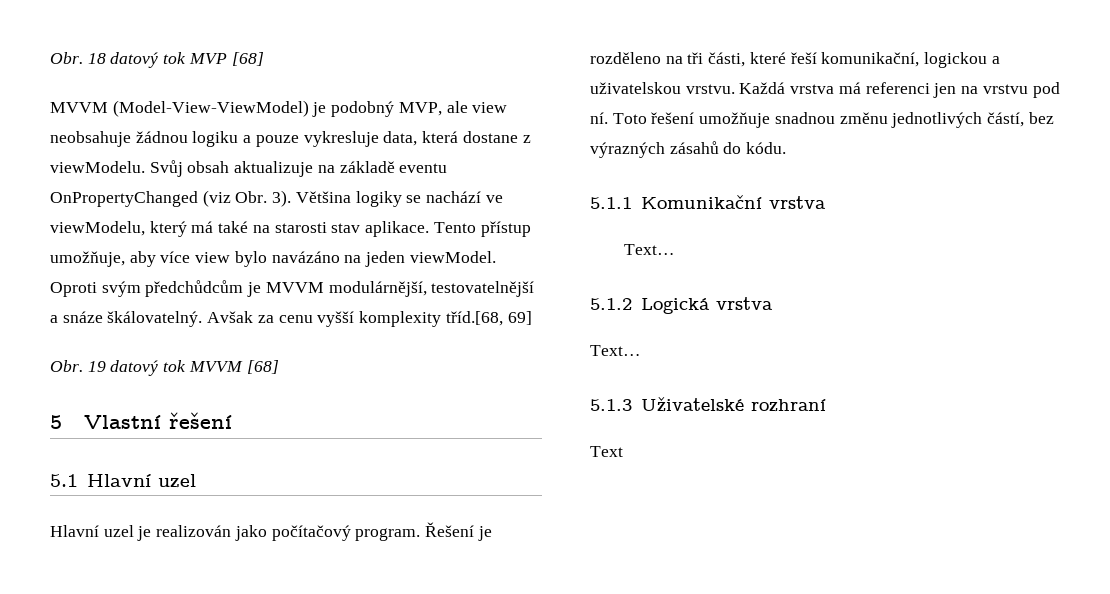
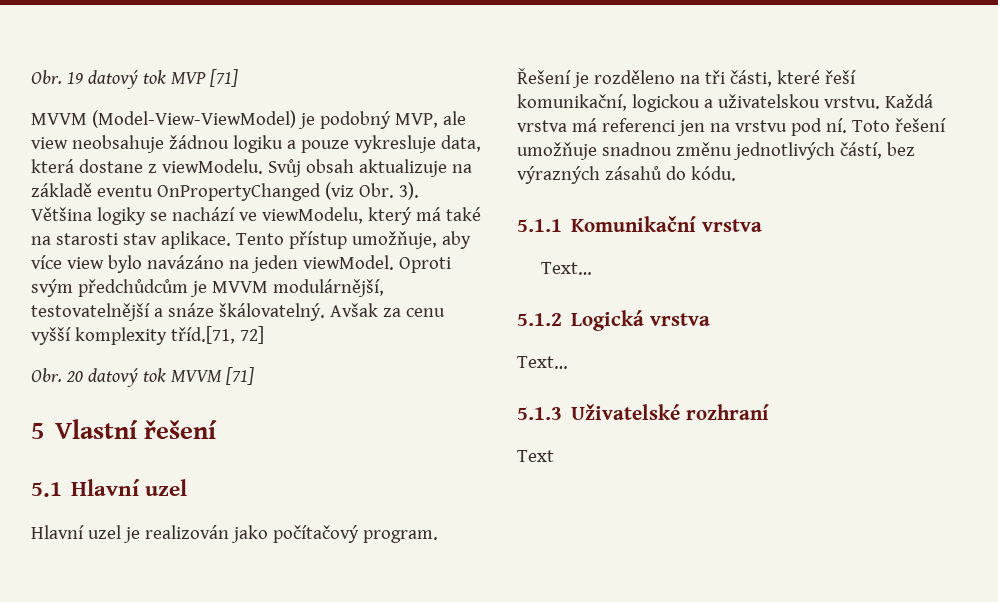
[50,52,106,64] Obr. 18 -> [31,70,83,84] Obr. 19
[231,52,264,66] [68] -> [209,69,238,87] [71]
[445,311,532,326] [50,360,106,372] tříd.[68, 69] // Obr. 19 -> [170,326,264,344] [31,368,83,382] tříd.[71, 72] // Obr. 20
[246,360,279,374] [68] -> [225,367,254,385] [71]

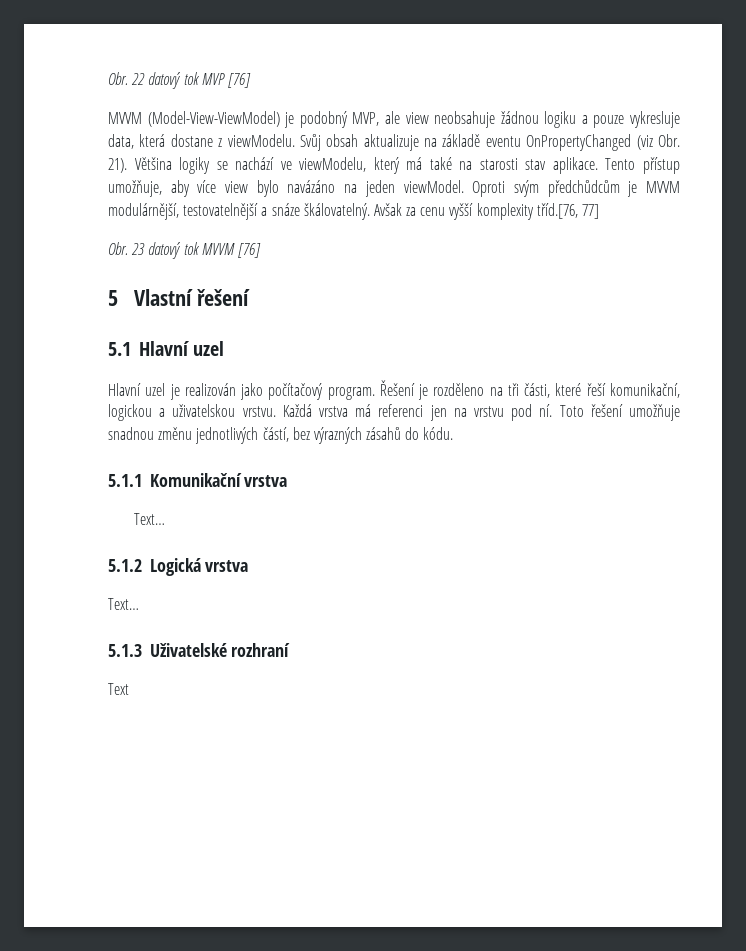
[31,70,83,84] Obr. 19 -> [108,72,146,85] Obr. 22
[209,69,238,87] [71] -> [227,73,251,88] [76]
[398,182,419,200] 3). -> [108,158,127,173] 21).
[170,326,264,344] [31,368,83,382] tříd.[71, 72] // Obr. 20 -> [536,203,600,219] [108,242,146,255] tříd.[76, 77] // Obr. 23
[225,367,254,385] [71] -> [237,243,261,258] [76]

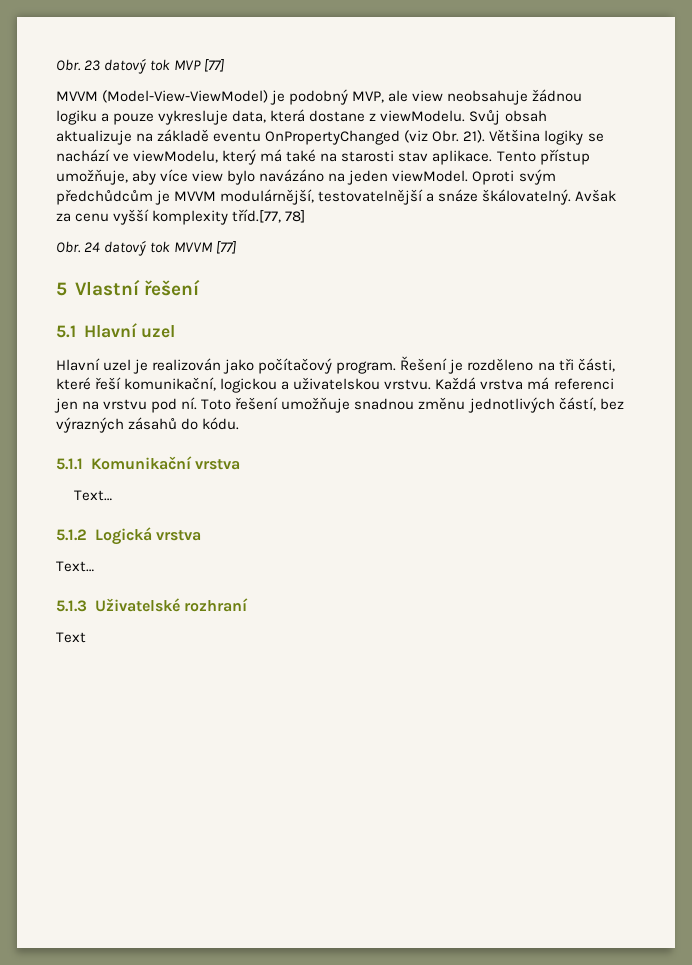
[108,72,146,85] Obr. 22 -> [56,59,101,71] Obr. 23
[227,73,251,88] [76] -> [204,59,225,72] [77]
[536,203,600,219] [108,242,146,255] tříd.[76, 77] // Obr. 23 -> [232,209,306,223] [56,241,101,253] tříd.[77, 78] // Obr. 24
[237,243,261,258] [76] -> [216,241,237,254] [77]

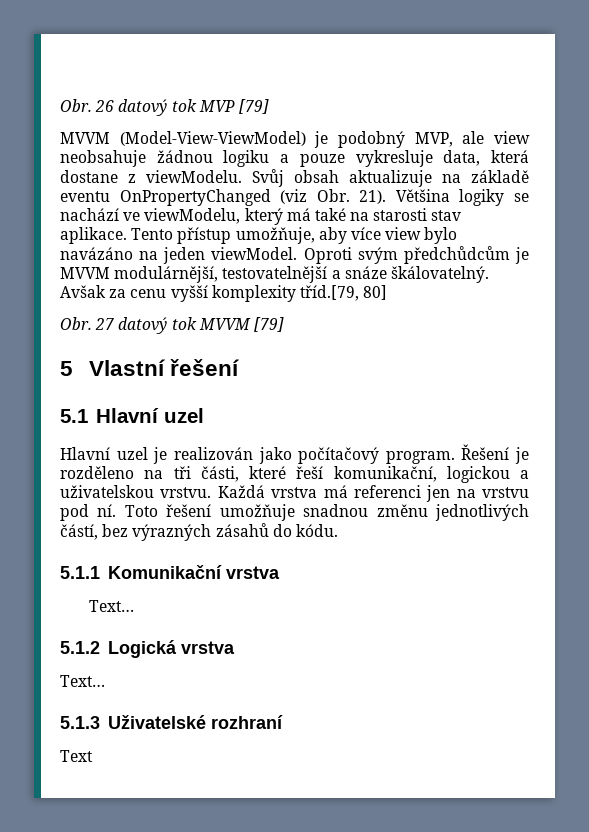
[56,59,101,71] Obr. 23 -> [60,99,115,112] Obr. 26
[204,59,225,72] [77] -> [238,99,269,114] [79]
[232,209,306,223] [56,241,101,253] tříd.[77, 78] // Obr. 24 -> [299,285,388,301] [60,317,115,330] tříd.[79, 80] // Obr. 27
[216,241,237,254] [77] -> [253,317,284,332] [79]

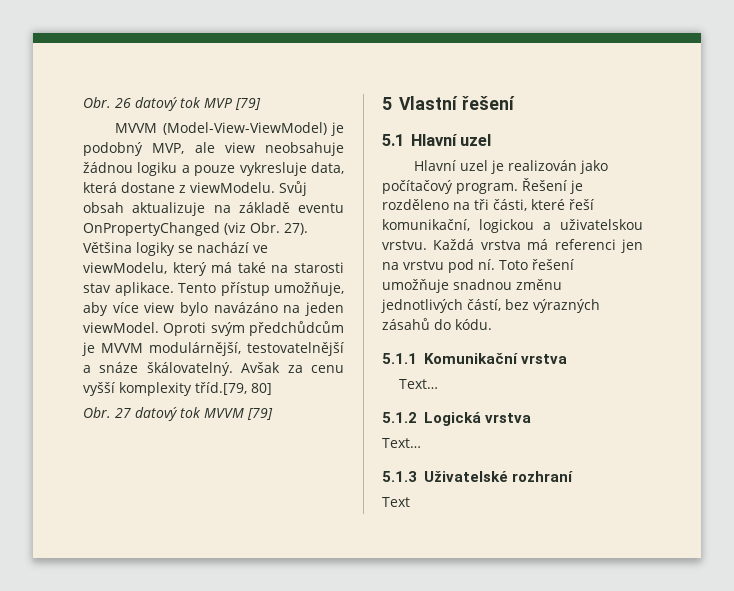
[359,190,387,204] 21). -> [284,223,308,235] 27).

